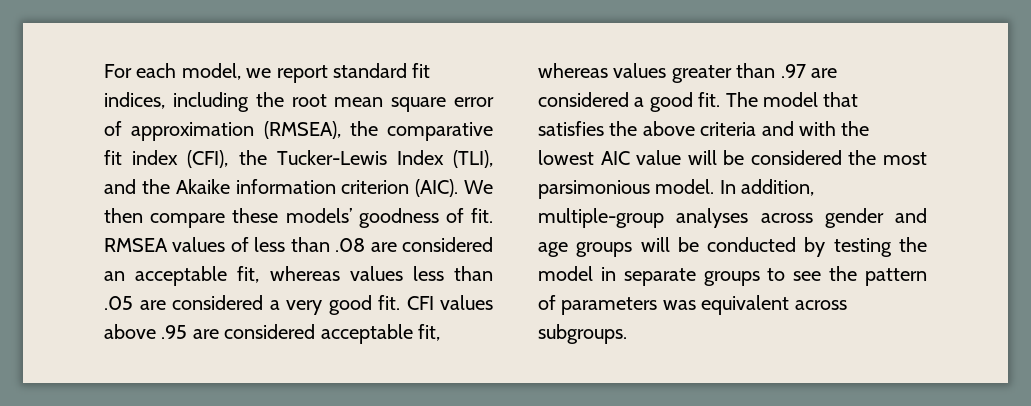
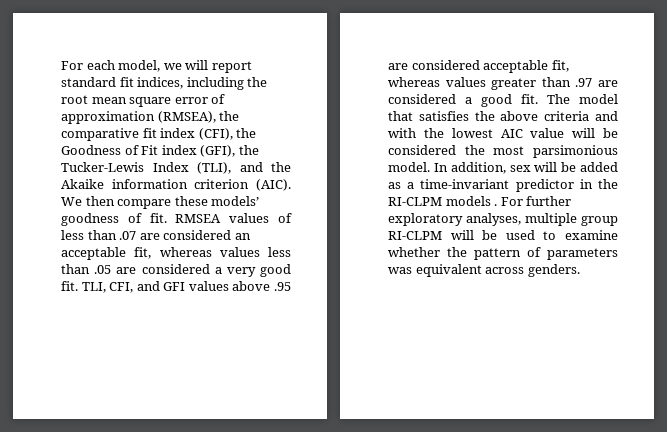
(272, 73) none -> [185,60,209,70] will
(267, 157) none -> [61,145,259,157] Goodness of Fit index (GFI), the
[335,238,366,252] .08 -> [119,231,137,240] .07
[406,296,434,310] CFI -> [81,281,186,293] TLI, CFI, and GFI
[538,208,927,228] [538,237,927,257] [538,266,822,286] multiple-group analyses across gender and age groups will be conducted by testing the model in separate groups to see -> [509,162,618,172] [388,179,618,192] [388,196,572,206] [388,213,618,226] [388,230,618,240] [388,247,440,257] sex will be added as a time-invariant predictor in the RI-CLPM models . For further exploratory analyses, multiple group RI-CLPM will be used to examine whether
[538,324,627,344] subgroups. -> [527,264,580,277] genders.

